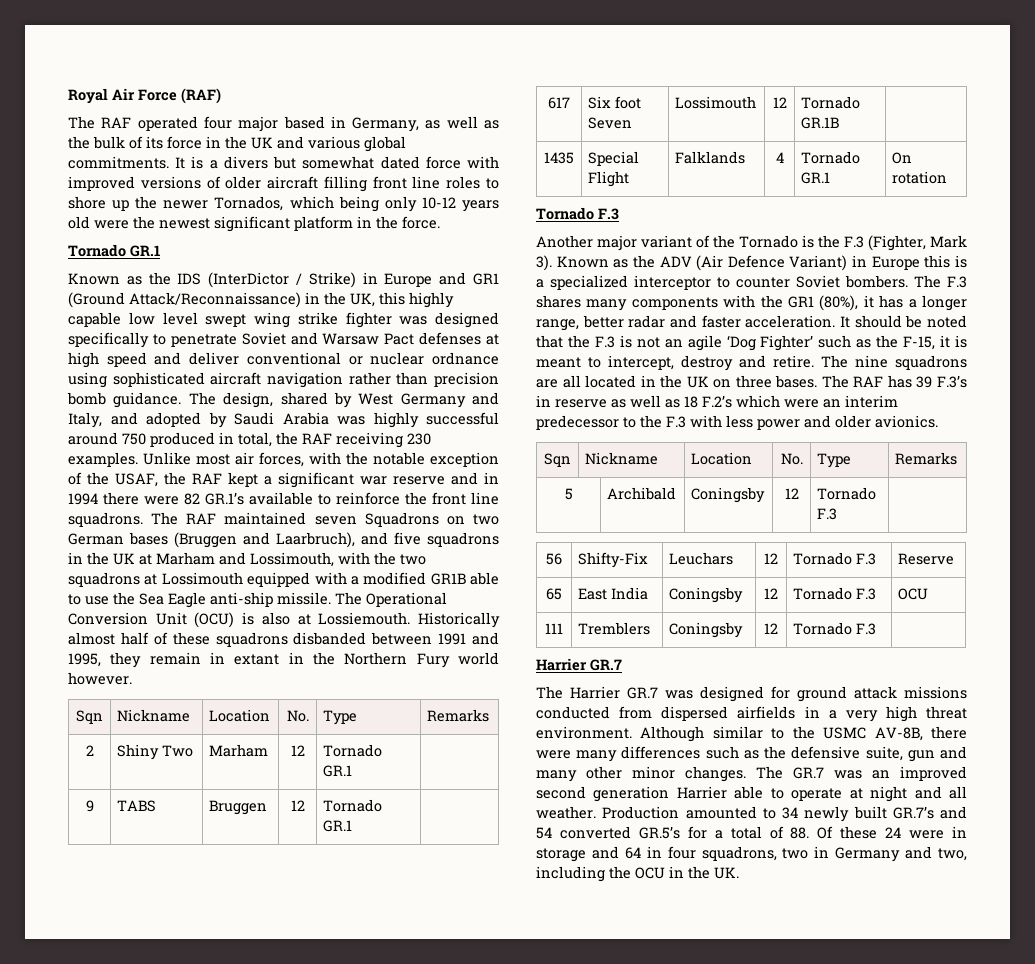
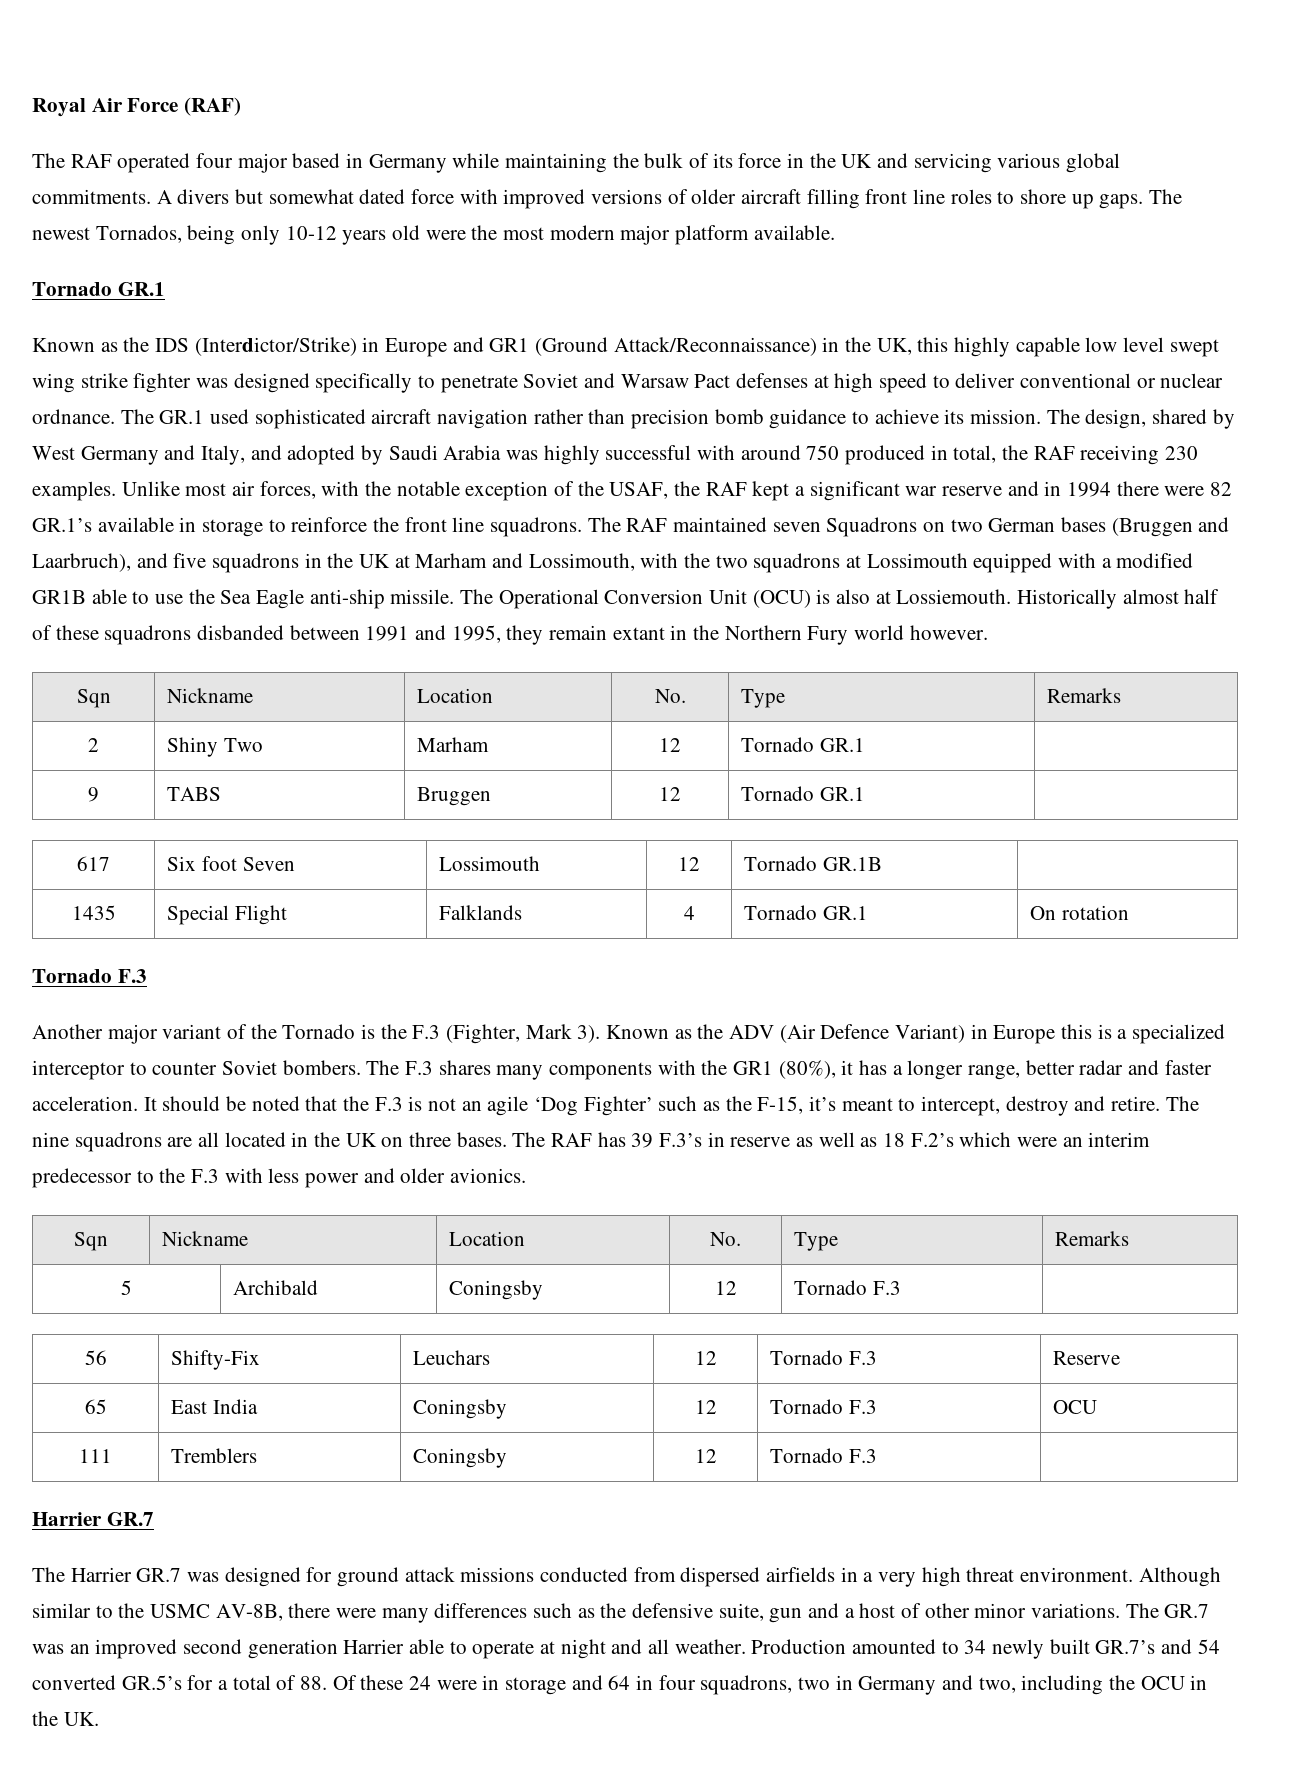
[352,116,500,132] Germany, as well as -> [368,153,608,173] Germany while maintaining
(304, 142) none -> [913,153,992,173] servicing
[175,156,218,169] It is a -> [156,190,172,204] A
[135,196,334,211] the newer Tornados, which -> [1099,189,1183,209] [32,225,182,243] gaps. The newest Tornados,
[159,216,440,232] newest significant platform in the force. -> [503,225,835,245] most modern major platform available.
[208,272,356,288] (InterDictor / Strike) -> [194,337,357,356] (Interdictor/Strike)
[154,352,182,365] and -> [932,375,950,388] to
[432,352,500,365] [68,372,107,388] ordnance using -> [32,409,250,424] ordnance. The GR.1 used
[113,392,182,408] guidance. -> [769,409,1042,429] guidance to achieve its mission.
(499, 418) none -> [697,445,736,460] with
(313, 498) none -> [179,517,264,537] in storage
[210,652,225,664] in -> (608, 632) none
[940,335,967,348] it is -> [809,1096,837,1111] it’s
[536,770,577,782] many -> [844,1603,922,1618] a host of
[685,766,746,782] changes. -> [1031,1603,1121,1618] variations.

